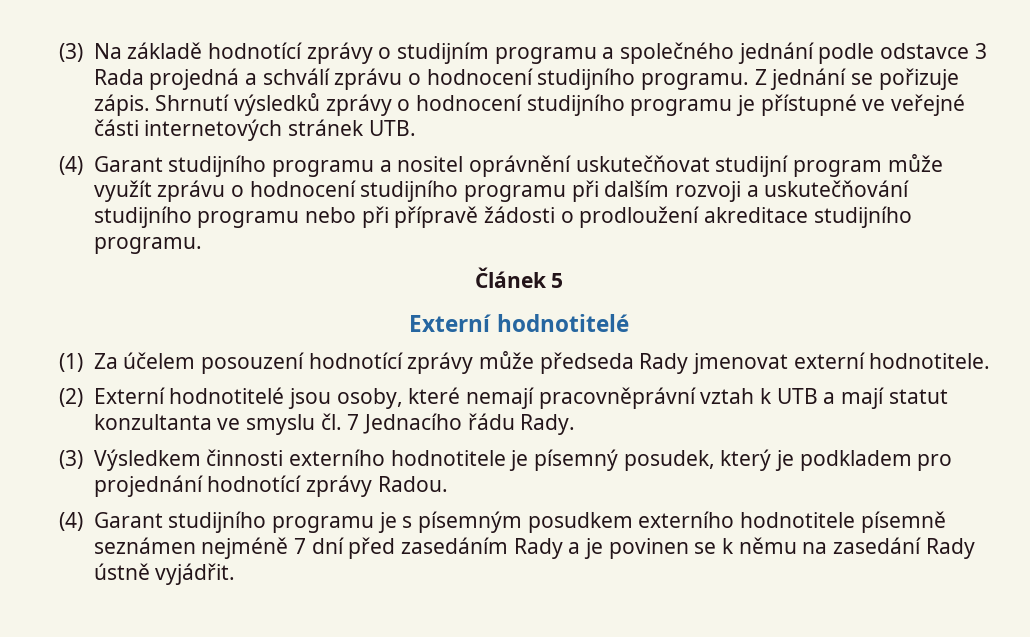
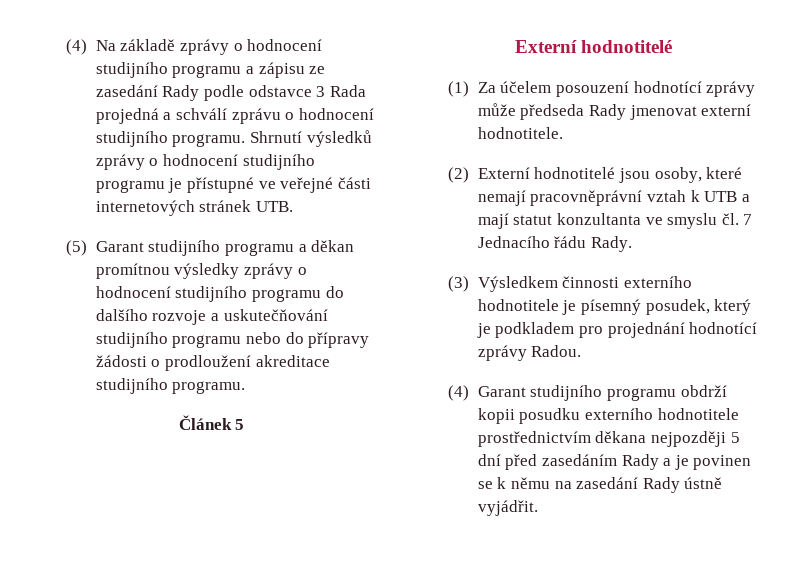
[59,43,84,62] (3) -> [66,39,88,55] (4)
[207,42,814,64] hodnotící zprávy o studijním programu a společného jednání -> [179,39,323,55] [95,62,326,78] [95,85,200,101] zprávy o hodnocení studijního programu a zápisu ze zasedání Rady
[754,68,959,90] [93,94,150,116] Z jednání se pořizuje zápis. -> (246, 140) none
[59,156,84,175] (4) -> [66,240,88,256] (5)
[397,154,943,177] [93,180,741,202] nositel oprávnění uskutečňovat studijní program může využít zprávu o hodnocení studijního programu při dalším rozvoji -> [311,240,355,252] [95,263,307,279] [95,286,344,302] [95,309,207,325] děkan promítnou výsledky zprávy o hodnocení studijního programu do dalšího rozvoje
[361,206,479,228] při přípravě -> [285,332,370,348] do přípravy
[377,511,946,533] [93,537,306,559] je s písemným posudkem externího hodnotitele písemně seznámen nejméně 7 -> [680,385,727,397] [477,408,739,424] [477,431,740,447] obdrží kopii posudku externího hodnotitele prostřednictvím děkana nejpozději 5

